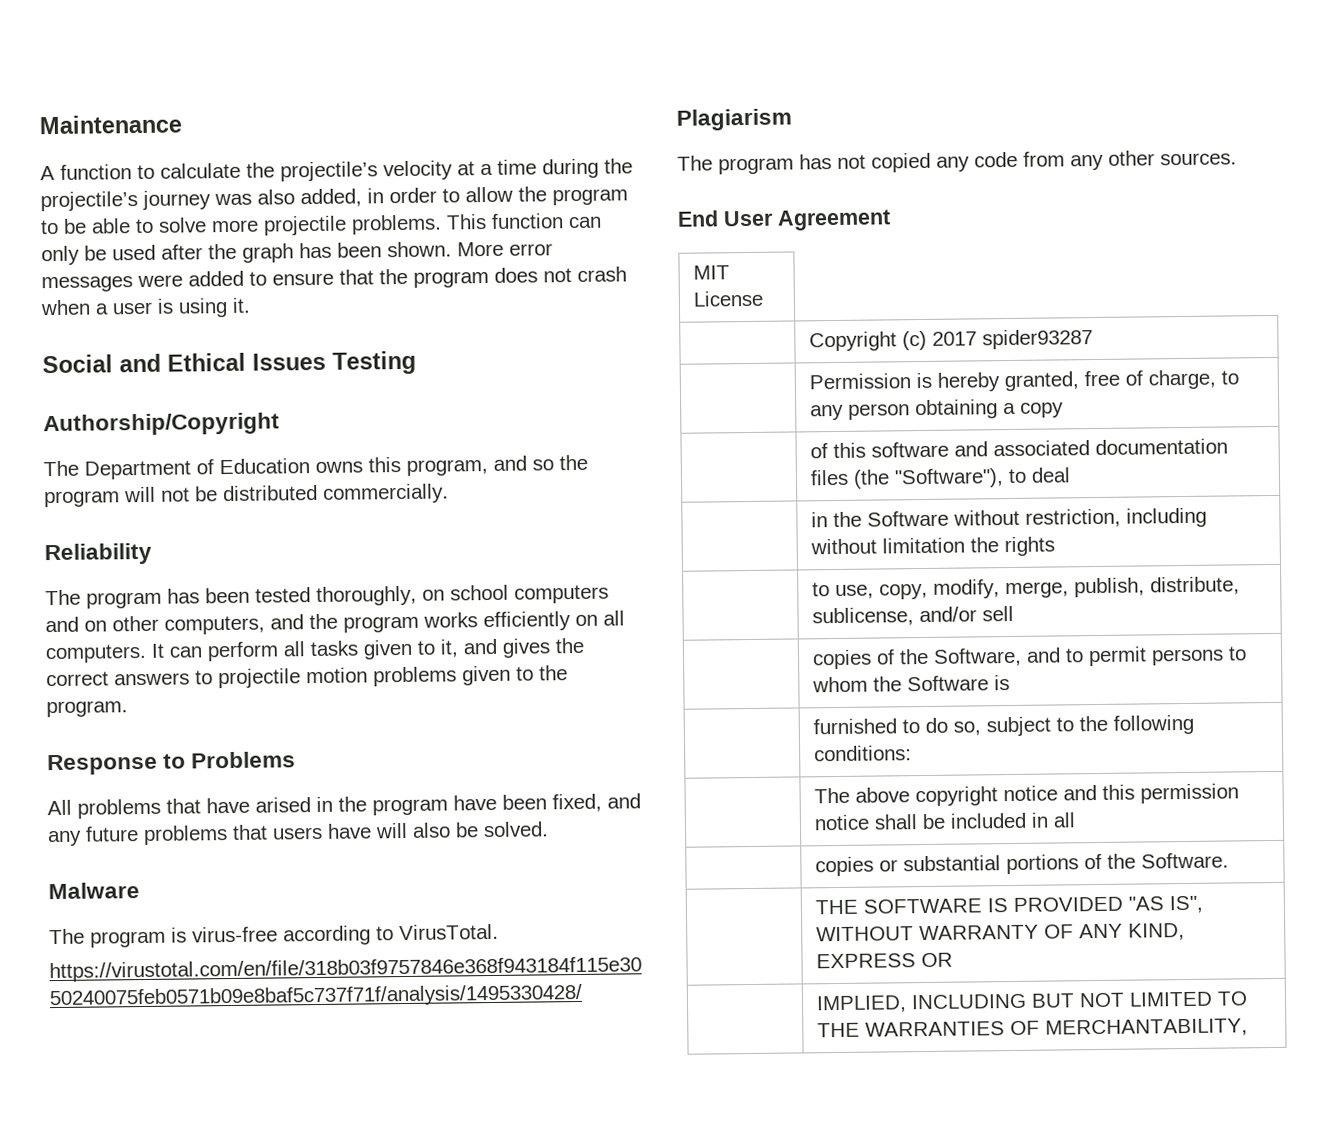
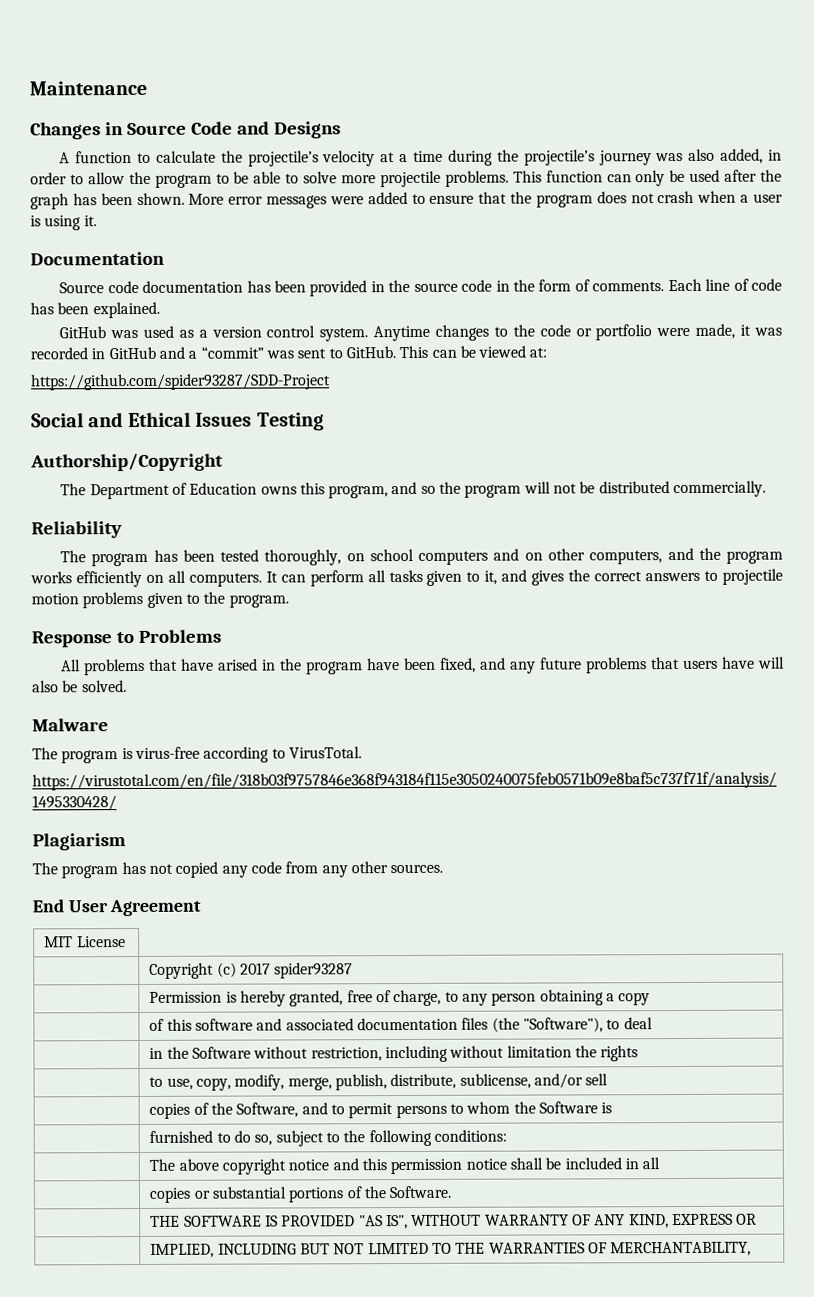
(182, 124) none -> [30,121,341,140] // Changes in Source Code and Designs
(251, 305) none -> [30,251,165,266] [59,278,783,297] [30,301,160,319] [59,323,782,342] [30,345,548,360] [30,373,331,391] // Documentation // Source code documentation has been provided in the source code in the form of comments. Each line of code has been explained. // GitHub was used as a version control system. Anytime changes to the code or portfolio were made, it was recorded in GitHub and a “commit” was sent to GitHub. This can be viewed at: // https://github.com/spider93287/SDD-Project

